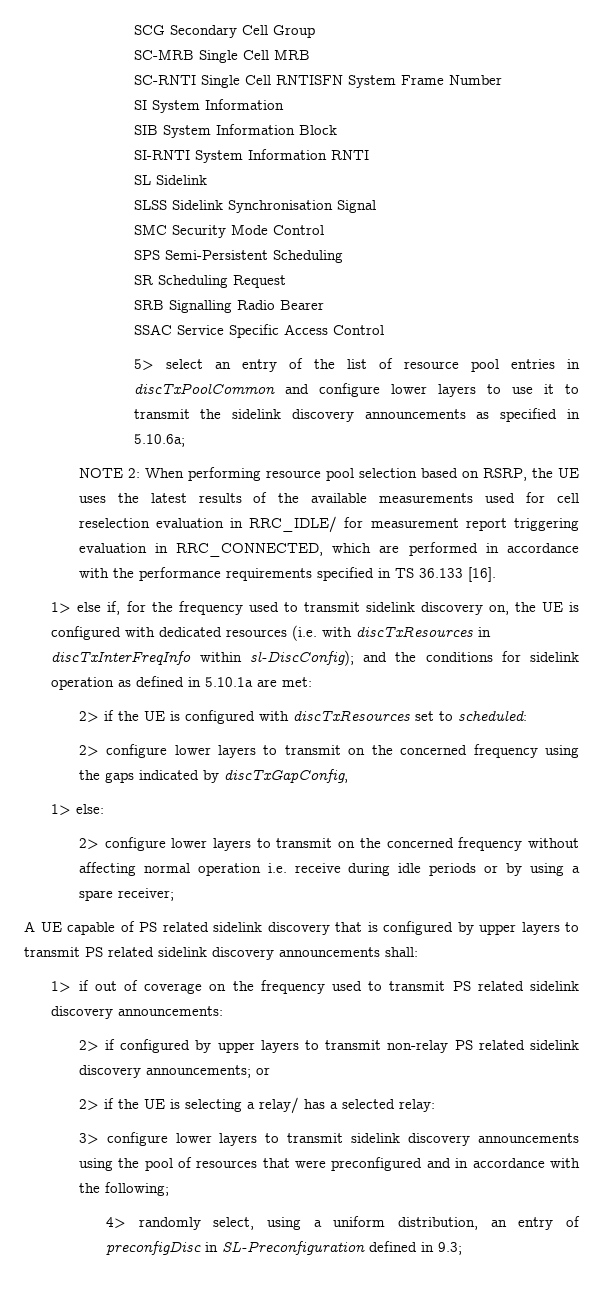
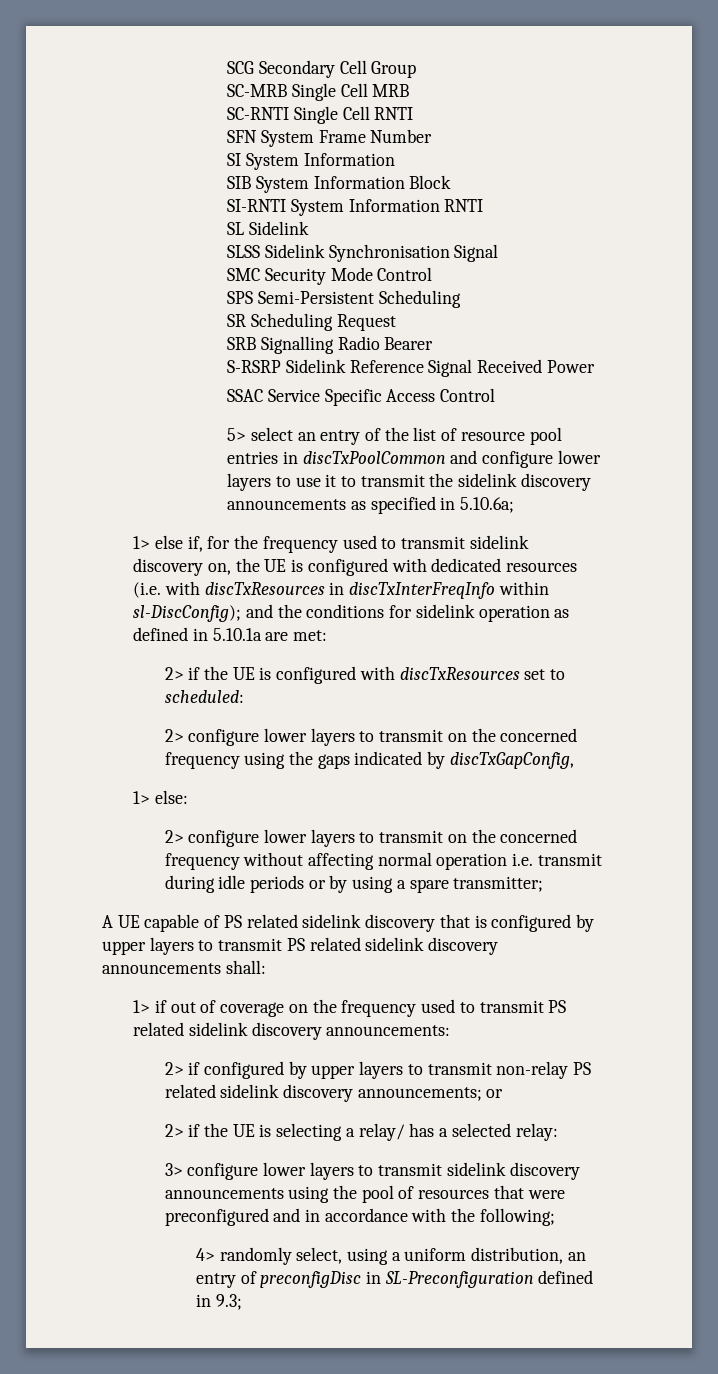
[275,75,343,85] RNTISFN -> [374,107,414,120] [227,130,258,143] RNTI // SFN
(324, 305) none -> [227,359,595,377] // S-RSRP Sidelink Reference Signal Received Power
[78,467,579,481] [78,492,579,503] [78,516,579,533] [78,542,579,557] [78,567,496,582] // NOTE 2: When performing resource pool selection based on RSRP, the UE uses the latest results of the available measurements used for cell reselection evaluation in RRC_IDLE/ for measurement report triggering evaluation in RRC_CONNECTED, which are performed in accordance with the performance requirements specified in TS 36.133 [16]. -> (514, 505) none
[294,863,341,873] receive -> [537,853,602,866] transmit
[117,888,174,901] receiver; -> [453,876,544,892] transmitter;

